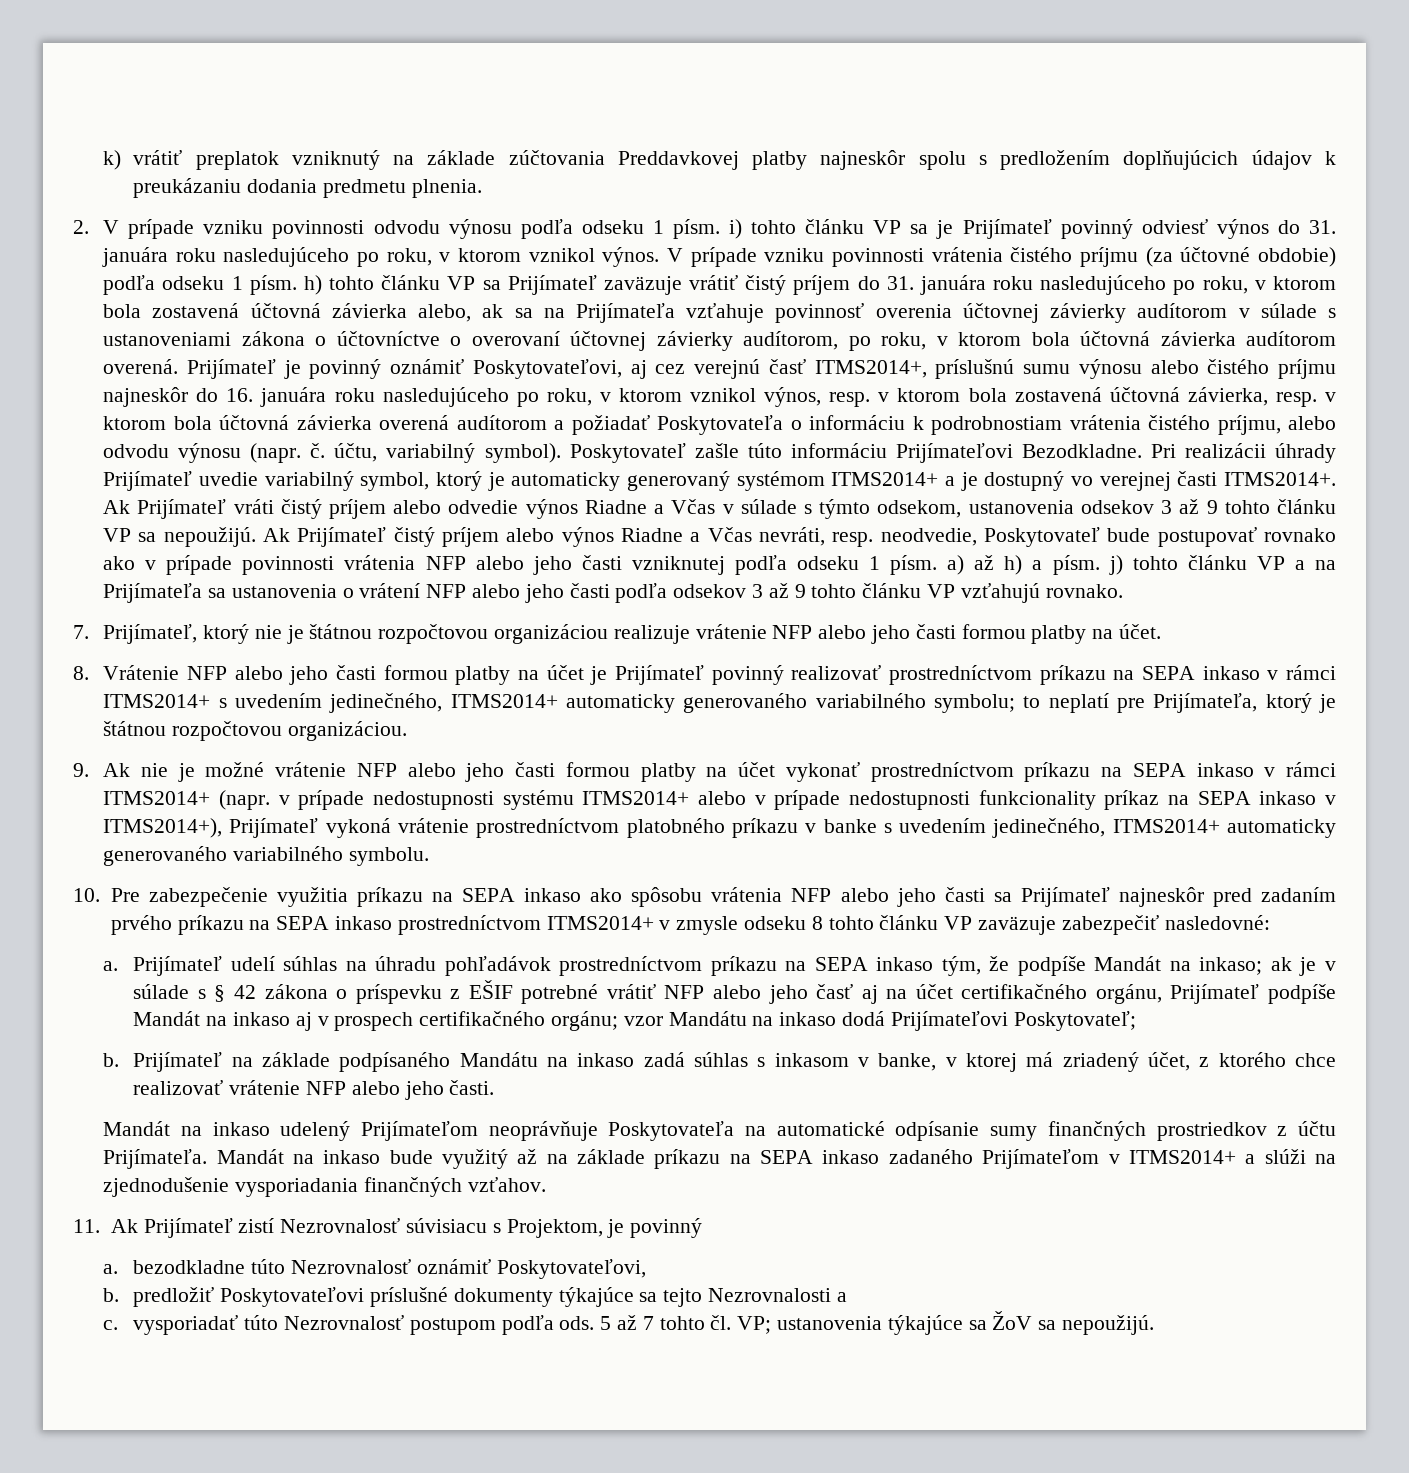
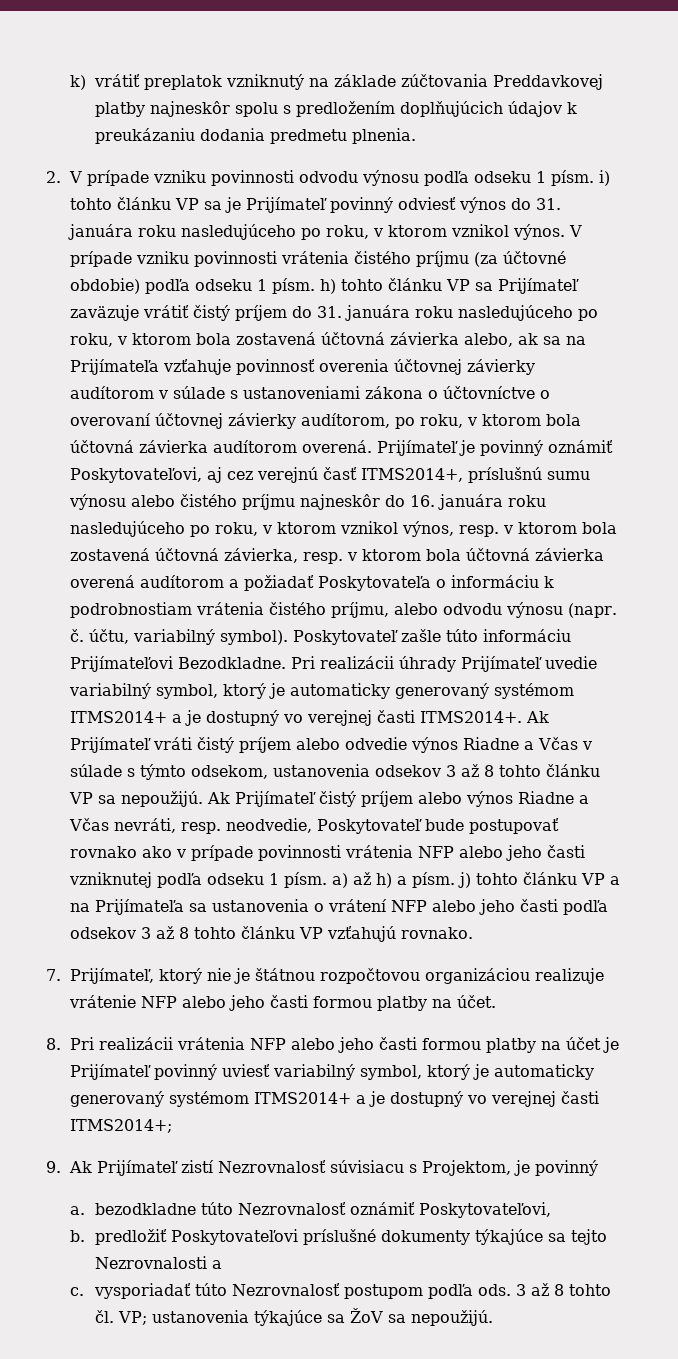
[1206,500,1218,514] 9 -> [484,765,495,777] 8
[794,584,806,598] 9 -> [179,927,190,939] 8
[103,665,180,680] Vrátenie -> [70,1037,246,1050] Pri realizácii vrátenia
[791,665,1336,685] [103,693,1337,713] [103,721,407,741] [73,762,1336,782] [103,790,1336,810] [103,818,1336,838] [103,846,429,866] [73,887,1336,907] [110,915,1270,935] [103,956,1337,976] [133,980,1337,1004] [133,1011,1136,1031] [103,1052,1336,1072] [133,1080,495,1100] [103,1121,1337,1141] [103,1149,1337,1169] [103,1177,546,1197] [73,1219,100,1233] realizovať prostredníctvom príkazu na SEPA inkaso v rámci ITMS2014+ s uvedením jedinečného, ITMS2014+ automaticky generovaného variabilného symbolu; to neplatí pre Prijímateľa, ktorý je štátnou rozpočtovou organizáciou. // 9. Ak nie je možné vrátenie NFP alebo jeho časti formou platby na účet vykonať prostredníctvom príkazu na SEPA inkaso v rámci ITMS2014+ (napr. v prípade nedostupnosti systému ITMS2014+ alebo v prípade nedostupnosti funkcionality príkaz na SEPA inkaso v ITMS2014+), Prijímateľ vykoná vrátenie prostredníctvom platobného príkazu v banke s uvedením jedinečného, ITMS2014+ automaticky generovaného variabilného symbolu. // 10. Pre zabezpečenie využitia príkazu na SEPA inkaso ako spôsobu vrátenia NFP alebo jeho časti sa Prijímateľ najneskôr pred zadaním prvého príkazu na SEPA inkaso prostredníctvom ITMS2014+ v zmysle odseku 8 tohto článku VP zaväzuje zabezpečiť nasledovné: // a. Prijímateľ udelí súhlas na úhradu pohľadávok prostredníctvom príkazu na SEPA inkaso tým, že podpíše Mandát na inkaso; ak je v súlade s § 42 zákona o príspevku z EŠIF potrebné vrátiť NFP alebo jeho časť aj na účet certifikačného orgánu, Prijímateľ podpíše Mandát na inkaso aj v prospech certifikačného orgánu; vzor Mandátu na inkaso dodá Prijímateľovi Poskytovateľ; // b. Prijímateľ na základe podpísaného Mandátu na inkaso zadá súhlas s inkasom v banke, v ktorej má zriadený účet, z ktorého chce realizovať vrátenie NFP alebo jeho časti. // Mandát na inkaso udelený Prijímateľom neoprávňuje Poskytovateľa na automatické odpísanie sumy finančných prostriedkov z účtu Prijímateľa. Mandát na inkaso bude využitý až na základe príkazu na SEPA inkaso zadaného Prijímateľom v ITMS2014+ a slúži na zjednodušenie vysporiadania finančných vzťahov. // 11. -> [222,1064,595,1080] [70,1091,600,1107] [70,1119,173,1133] [46,1161,61,1173] uviesť variabilný symbol, ktorý je automaticky generovaný systémom ITMS2014+ a je dostupný vo verejnej časti ITMS2014+; // 9.
[600,1315,654,1330] 5 až 7 -> [515,1283,564,1296] 3 až 8

